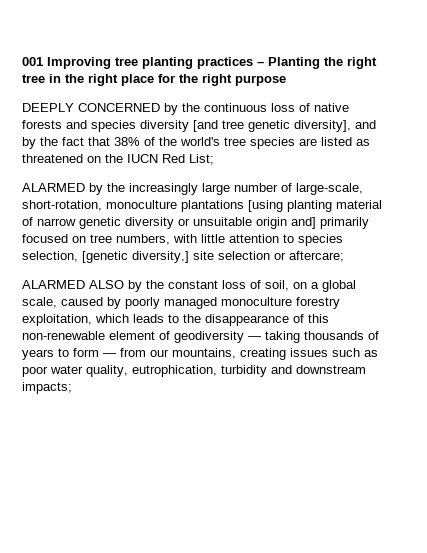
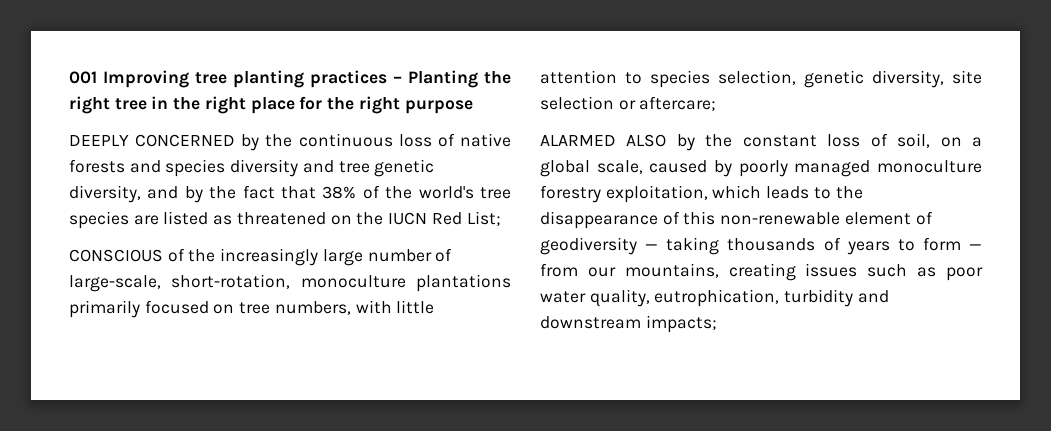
[193,120,218,132] [and -> [302,160,334,173] and
[294,120,351,132] diversity], -> [69,185,141,203] diversity,
[22,183,103,195] ALARMED by -> [69,248,185,262] CONSCIOUS of
[248,200,382,212] [22,217,316,229] [using planting material of narrow genetic diversity or unsuitable origin and] -> (512, 283) none
[82,251,189,263] [genetic diversity,] -> [804,70,944,88] genetic diversity,

